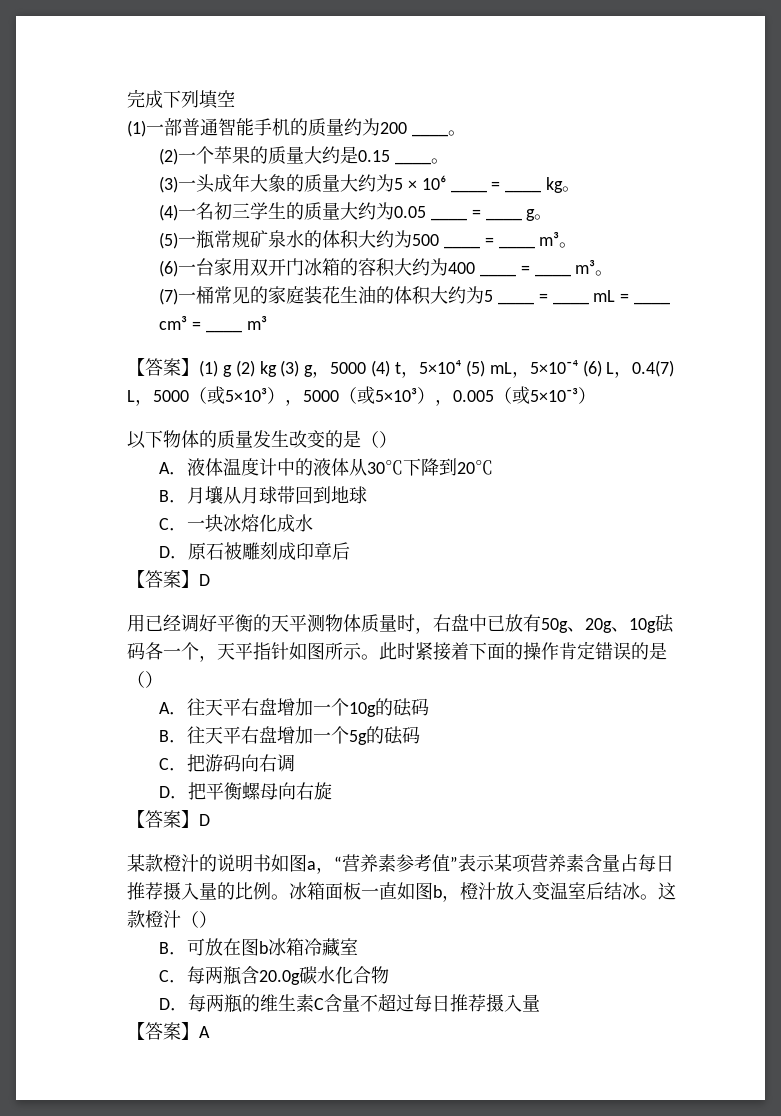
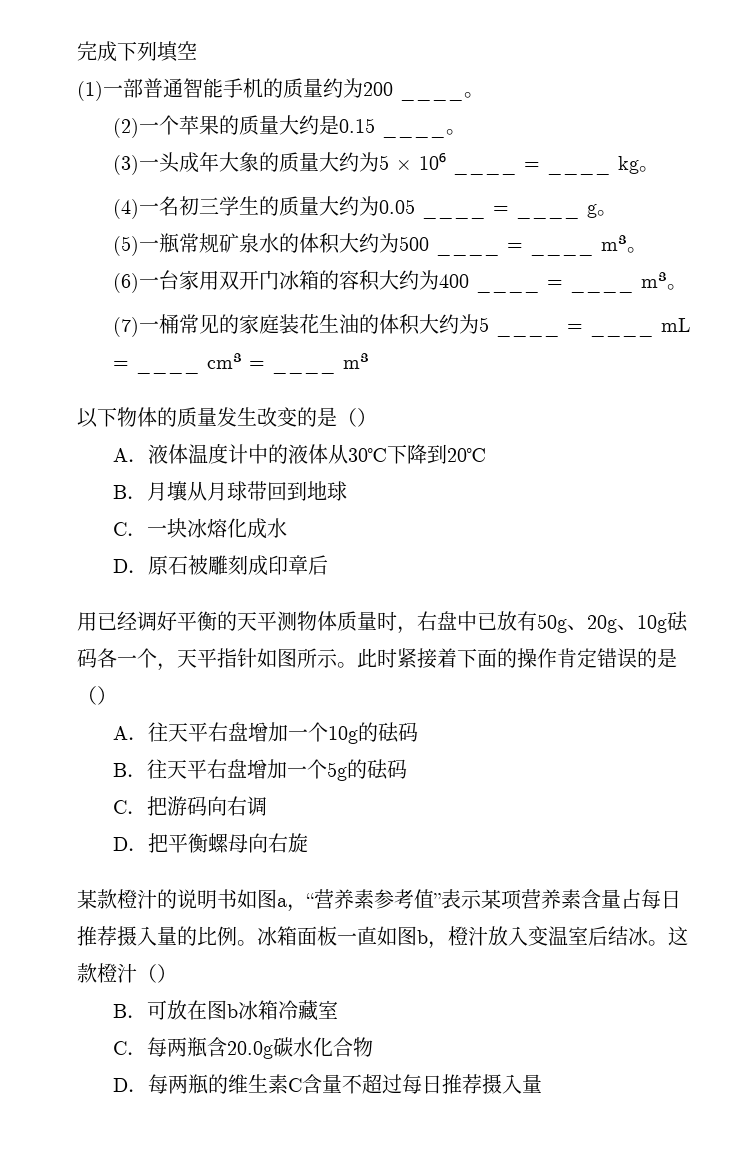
[126,358,675,378] [126,386,596,406] // 【答案】(1) g (2) kg (3) g，5000 (4) t，5×10⁴ (5) mL，5×10⁻⁴ (6) L，0.4(7) L，5000（或5×10³），5000（或5×10³），0.005（或5×10⁻³） -> (369, 361) none
[126,570,210,588] // 【答案】D -> (328, 565) none
[126,810,210,828] // 【答案】D -> (308, 843) none
[126,1022,210,1040] // 【答案】A -> (542, 1083) none

